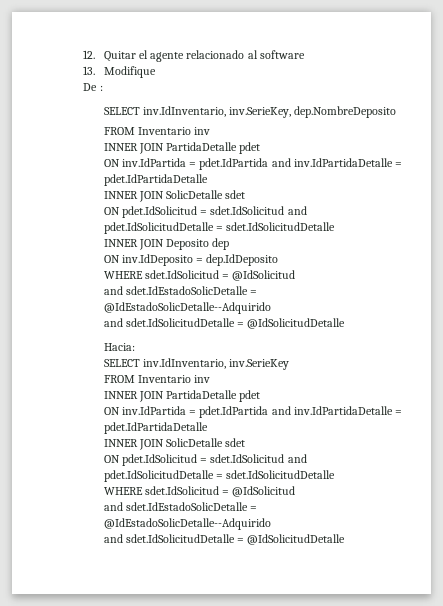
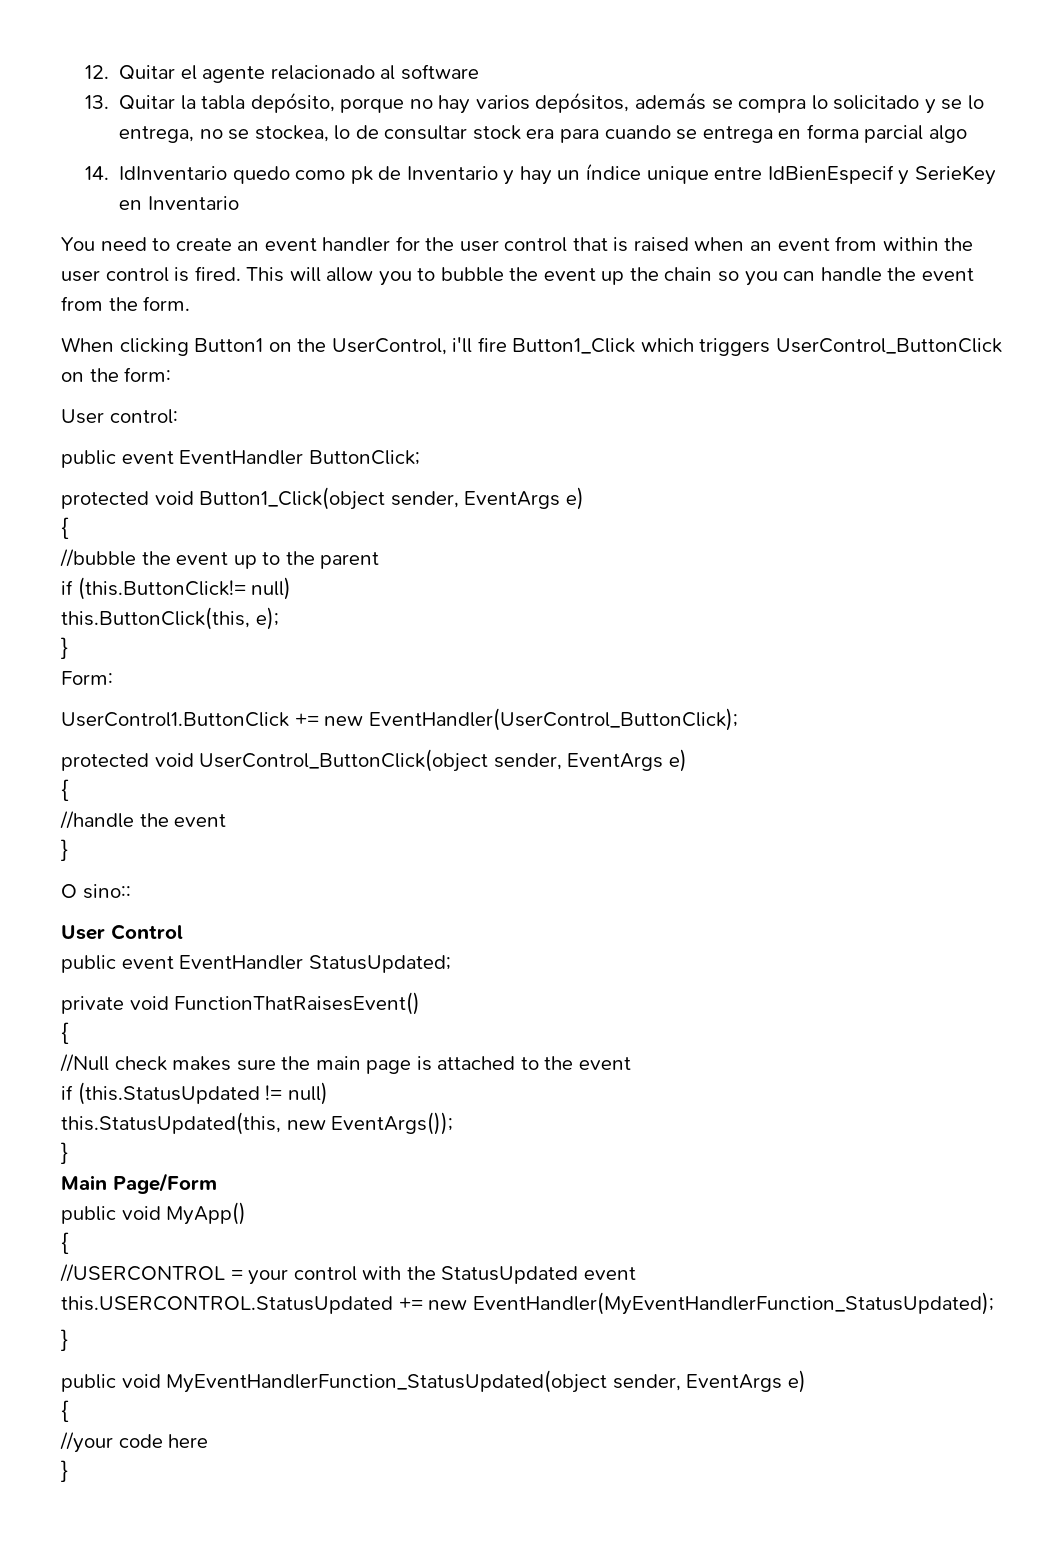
[103,66,156,78] [83,83,103,91] [103,106,397,118] [103,127,211,135] [103,142,261,154] [103,158,403,170] [103,174,208,186] [103,190,246,202] [103,206,307,218] [103,222,336,234] [103,238,230,250] [103,254,279,266] [103,270,296,281] [103,286,258,295] [103,302,271,314] [103,318,346,329] [103,343,135,351] [103,358,290,370] [103,375,211,383] [103,390,261,402] [103,406,403,418] [103,422,208,434] [103,438,246,450] [103,454,307,466] [103,470,336,482] [103,486,296,497] [103,502,258,511] [103,518,271,530] [103,534,346,545] Modifique // De : // SELECT inv.IdInventario, inv.SerieKey, dep.NombreDeposito // FROM Inventario inv // INNER JOIN PartidaDetalle pdet // ON inv.IdPartida = pdet.IdPartida and inv.IdPartidaDetalle = pdet.IdPartidaDetalle // INNER JOIN SolicDetalle sdet // ON pdet.IdSolicitud = sdet.IdSolicitud and pdet.IdSolicitudDetalle = sdet.IdSolicitudDetalle // INNER JOIN Deposito dep // ON inv.IdDeposito = dep.IdDeposito // WHERE sdet.IdSolicitud = @IdSolicitud // and sdet.IdEstadoSolicDetalle = @IdEstadoSolicDetalle--Adquirido // and sdet.IdSolicitudDetalle = @IdSolicitudDetalle // Hacia: // SELECT inv.IdInventario, inv.SerieKey // FROM Inventario inv // INNER JOIN PartidaDetalle pdet // ON inv.IdPartida = pdet.IdPartida and inv.IdPartidaDetalle = pdet.IdPartidaDetalle // INNER JOIN SolicDetalle sdet // ON pdet.IdSolicitud = sdet.IdSolicitud and pdet.IdSolicitudDetalle = sdet.IdSolicitudDetalle // WHERE sdet.IdSolicitud = @IdSolicitud // and sdet.IdEstadoSolicDetalle = @IdEstadoSolicDetalle--Adquirido // and sdet.IdSolicitudDetalle = @IdSolicitudDetalle -> [119,92,984,114] [119,124,967,143] [84,163,996,185] [119,196,239,210] [61,236,974,252] [61,266,974,286] [61,296,191,311] [61,337,1002,356] [61,367,172,382] [61,409,178,424] [61,450,420,468] [61,487,584,510] [61,517,69,539] [60,549,380,569] [61,577,292,600] [61,607,279,630] [61,637,68,659] [61,671,113,685] [61,708,738,731] [61,749,687,772] [61,779,69,801] [60,811,227,829] [61,839,68,861] [61,884,131,899] [61,924,183,940] [61,955,451,973] [61,992,421,1015] [61,1022,69,1044] [60,1054,631,1074] [61,1082,328,1105] [61,1112,454,1135] [61,1142,68,1164] [61,1173,217,1194] [61,1202,247,1225] [61,1232,69,1254] [60,1264,636,1285] [61,1292,994,1315] [61,1329,68,1351] [61,1370,806,1393] [61,1400,69,1422] [60,1432,209,1453] [61,1460,68,1482] Quitar la tabla depósito, porque no hay varios depósitos, además se compra lo solicitado y se lo entrega, no se stockea, lo de consultar stock era para cuando se entrega en forma parcial algo // 14. IdInventario quedo como pk de Inventario y hay un índice unique entre IdBienEspecif y SerieKey en Inventario // You need to create an event handler for the user control that is raised when an event from within the user control is fired. This will allow you to bubble the event up the chain so you can handle the event from the form. // When clicking Button1 on the UserControl, i'll fire Button1_Click which triggers UserControl_ButtonClick on the form: // User control: // public event EventHandler ButtonClick; // protected void Button1_Click(object sender, EventArgs e) // { // //bubble the event up to the parent // if (this.ButtonClick!= null) // this.ButtonClick(this, e); // } // Form: // UserControl1.ButtonClick += new EventHandler(UserControl_ButtonClick); // protected void UserControl_ButtonClick(object sender, EventArgs e) // { // //handle the event // } // O sino:: // User Control // public event EventHandler StatusUpdated; // private void FunctionThatRaisesEvent() // { // //Null check makes sure the main page is attached to the event // if (this.StatusUpdated != null) // this.StatusUpdated(this, new EventArgs()); // } // Main Page/Form // public void MyApp() // { // //USERCONTROL = your control with the StatusUpdated event // this.USERCONTROL.StatusUpdated += new EventHandler(MyEventHandlerFunction_StatusUpdated); // } // public void MyEventHandlerFunction_StatusUpdated(object sender, EventArgs e) // { // //your code here // }

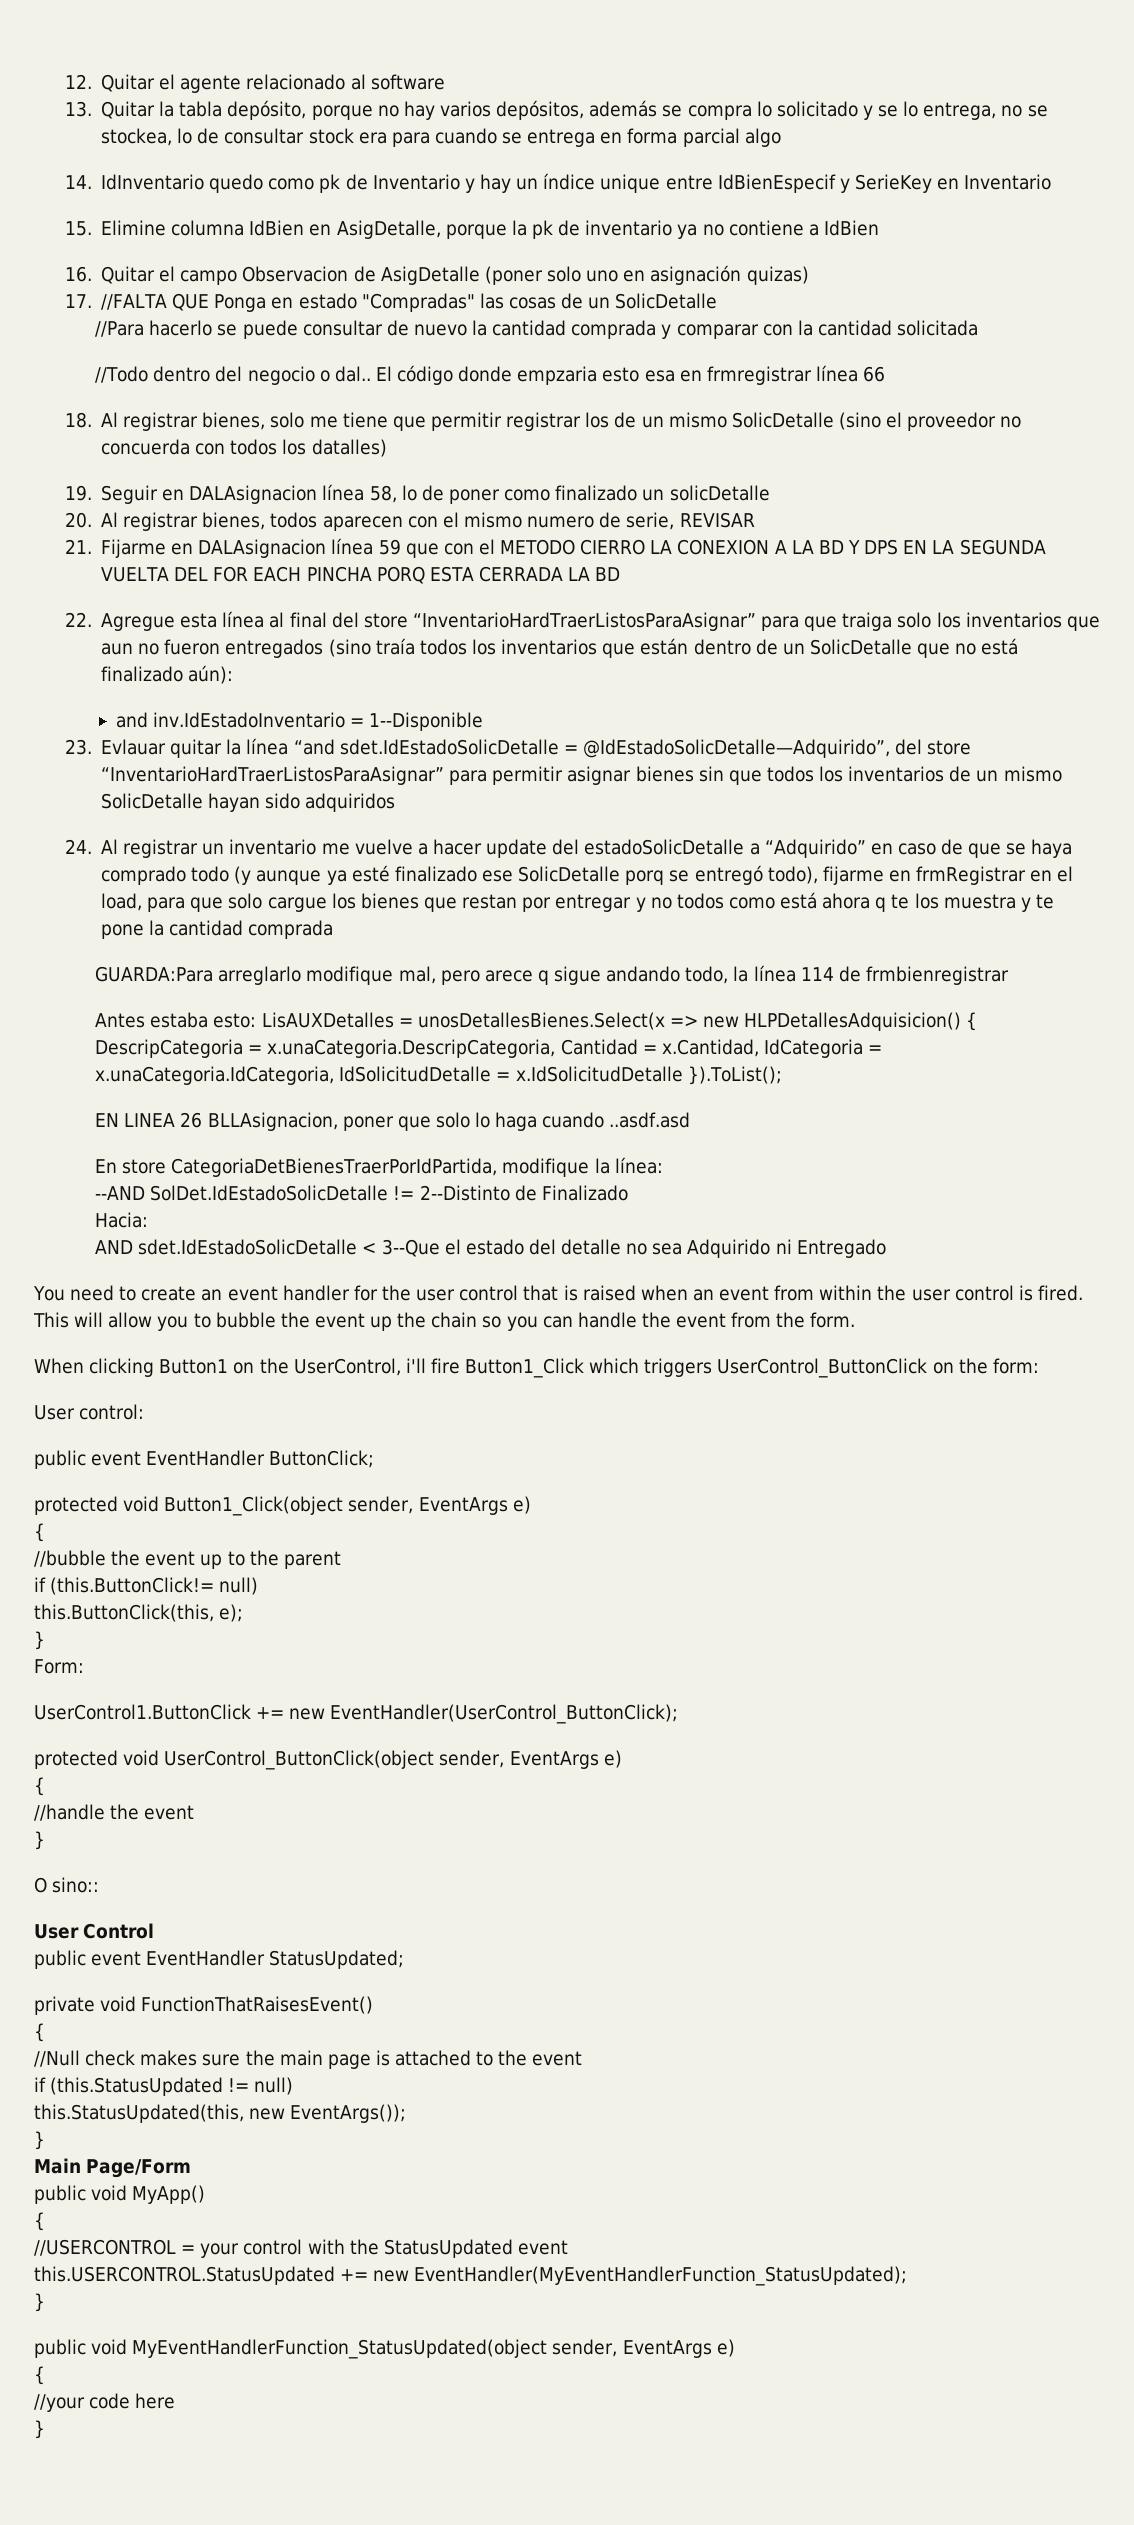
(239, 203) none -> [64,220,879,239] [64,265,809,285] [64,293,718,312] [95,320,979,339] [95,365,886,385] [64,412,1022,431] [101,439,387,457] [64,484,770,504] [64,512,755,531] [64,538,1046,558] [101,566,621,584] [64,611,1100,631] [101,638,1019,658] [101,665,234,684] [116,712,484,731] [64,738,972,758] [101,766,1062,785] [101,793,396,812] [64,839,1073,858] [101,865,1074,885] [101,892,1054,912] [101,920,334,939] [95,965,1009,985] [95,1012,978,1031] [95,1039,883,1058] [95,1066,782,1085] [95,1112,691,1131] [95,1157,663,1177] [95,1185,628,1201] [95,1212,149,1228] [95,1239,886,1258] // 15. Elimine columna IdBien en AsigDetalle, porque la pk de inventario ya no contiene a IdBien // 16. Quitar el campo Observacion de AsigDetalle (poner solo uno en asignación quizas) // 17. //FALTA QUE Ponga en estado "Compradas" las cosas de un SolicDetalle // //Para hacerlo se puede consultar de nuevo la cantidad comprada y comparar con la cantidad solicitada // //Todo dentro del negocio o dal.. El código donde empzaria esto esa en frmregistrar línea 66 // 18. Al registrar bienes, solo me tiene que permitir registrar los de un mismo SolicDetalle (sino el proveedor no concuerda con todos los datalles) // 19. Seguir en DALAsignacion línea 58, lo de poner como finalizado un solicDetalle // 20. Al registrar bienes, todos aparecen con el mismo numero de serie, REVISAR // 21. Fijarme en DALAsignacion línea 59 que con el METODO CIERRO LA CONEXION A LA BD Y DPS EN LA SEGUNDA VUELTA DEL FOR EACH PINCHA PORQ ESTA CERRADA LA BD // 22. Agregue esta línea al final del store “InventarioHardTraerListosParaAsignar” para que traiga solo los inventarios que aun no fueron entregados (sino traía todos los inventarios que están dentro de un SolicDetalle que no está finalizado aún): // and inv.IdEstadoInventario = 1--Disponible // 23. Evlauar quitar la línea “and sdet.IdEstadoSolicDetalle = @IdEstadoSolicDetalle—Adquirido”, del store “InventarioHardTraerListosParaAsignar” para permitir asignar bienes sin que todos los inventarios de un mismo SolicDetalle hayan sido adquiridos // 24. Al registrar un inventario me vuelve a hacer update del estadoSolicDetalle a “Adquirido” en caso de que se haya comprado todo (y aunque ya esté finalizado ese SolicDetalle porq se entregó todo), fijarme en frmRegistrar en el load, para que solo cargue los bienes que restan por entregar y no todos como está ahora q te los muestra y te pone la cantidad comprada // GUARDA:Para arreglarlo modifique mal, pero arece q sigue andando todo, la línea 114 de frmbienregistrar // Antes estaba esto: LisAUXDetalles = unosDetallesBienes.Select(x => new HLPDetallesAdquisicion() { DescripCategoria = x.unaCategoria.DescripCategoria, Cantidad = x.Cantidad, IdCategoria = x.unaCategoria.IdCategoria, IdSolicitudDetalle = x.IdSolicitudDetalle }).ToList(); // EN LINEA 26 BLLAsignacion, poner que solo lo haga cuando ..asdf.asd // En store CategoriaDetBienesTraerPorIdPartida, modifique la línea: // --AND SolDet.IdEstadoSolicDetalle != 2--Distinto de Finalizado // Hacia: // AND sdet.IdEstadoSolicDetalle < 3--Que el estado del detalle no sea Adquirido ni Entregado

